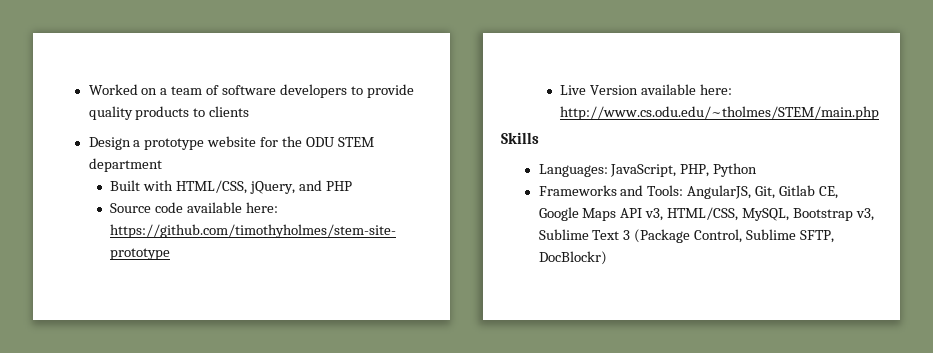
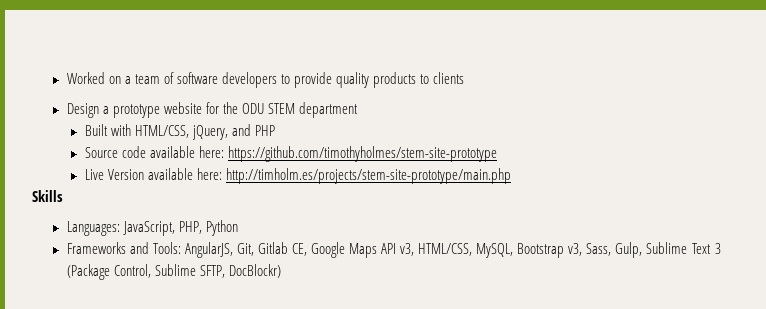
[560,106,880,120] http://www.cs.odu.edu/~tholmes/STEM/main.php -> [225,168,511,184] http://timholm.es/projects/stem-site-prototype/main.php
(874, 214) none -> [586,242,643,258] Sass, Gulp,

